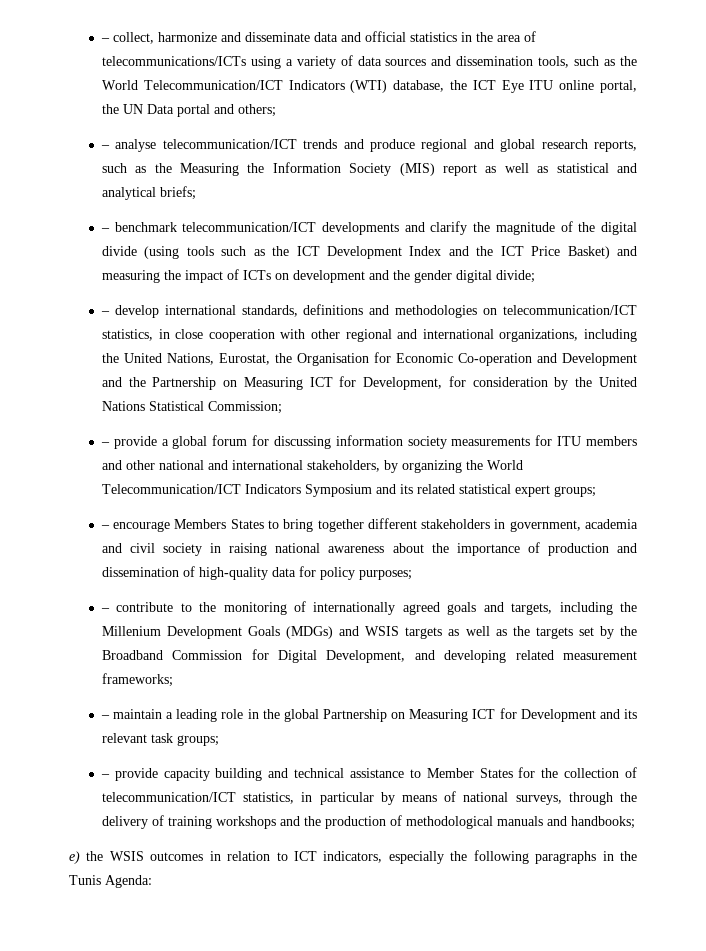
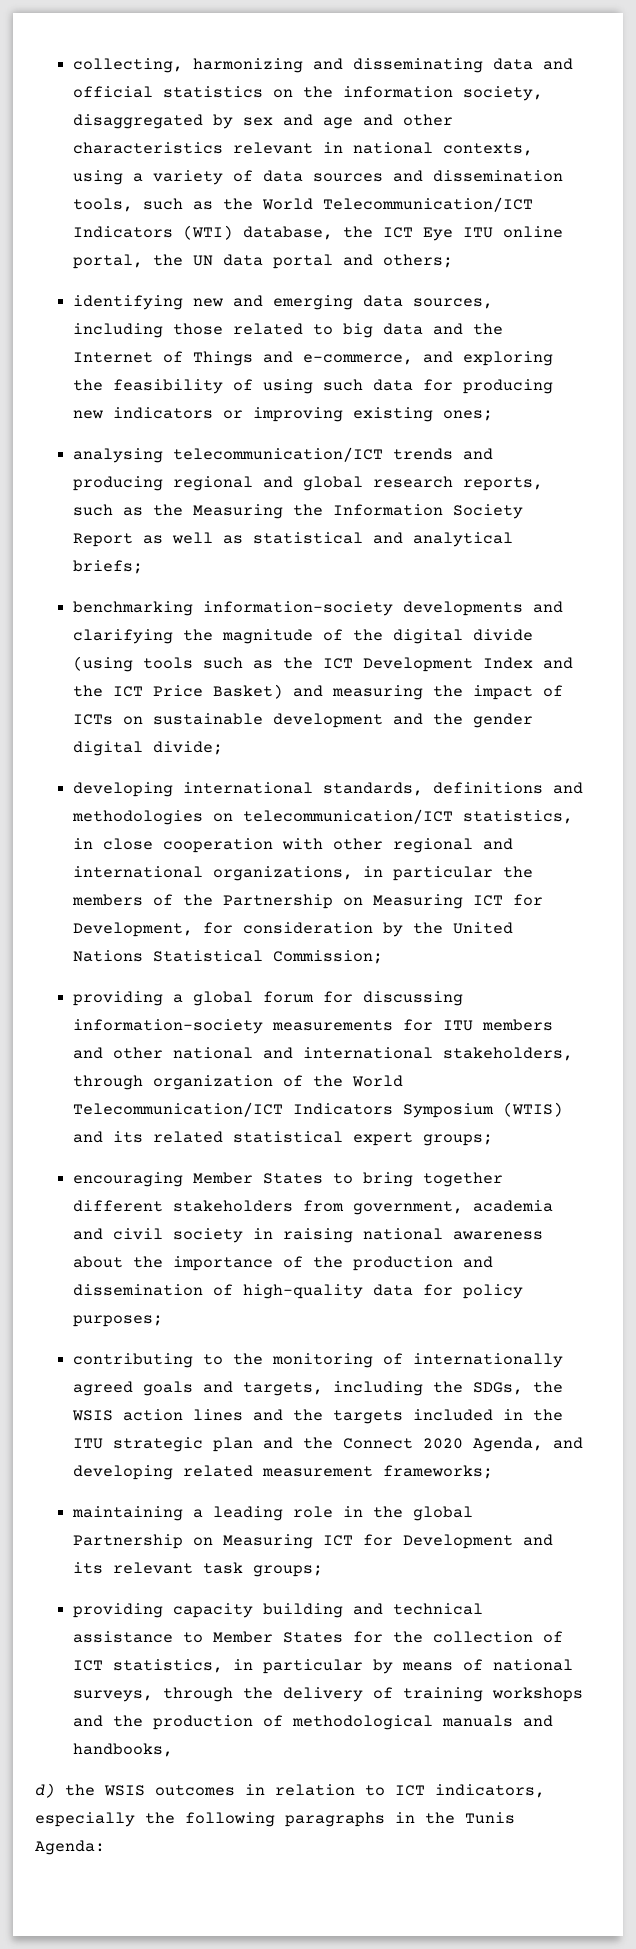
[100,31,536,44] [101,56,246,66] – collect, harmonize and disseminate data and official statistics in the area of telecommunications/ICTs -> [72,58,573,73] [72,86,543,101] [72,114,453,129] [72,142,533,156] collecting, harmonizing and disseminating data and official statistics on the information society, disaggregated by sex and age and other characteristics relevant in national contexts,
[146,104,174,114] Data -> [222,254,263,266] data
[100,139,157,152] – analyse -> [72,295,493,310] [72,323,503,338] [72,351,553,366] [72,379,553,394] [72,407,493,422] [72,448,163,463] identifying new and emerging data sources, including those related to big data and the Internet of Things and e-commerce, and exploring the feasibility of using such data for producing new indicators or improving existing ones; // analysing
[369,139,415,152] produce -> [72,476,163,491] producing
[399,163,478,176] (MIS) report -> [72,533,133,547] Report
[100,222,317,232] – benchmark telecommunication/ICT -> [72,601,393,616] benchmarking information-society
[430,221,468,235] clarify -> [72,629,173,644] clarifying
(289, 276) none -> [152,713,263,725] sustainable
[100,305,159,318] – develop -> [72,782,173,797] developing
[584,329,637,342] [101,352,638,366] [101,377,122,387] including the United Nations, Eurostat, the Organisation for Economic Co-operation and Development and -> [362,866,533,881] [71,894,173,906] in particular the members of
[100,436,157,449] – provide -> [72,991,163,1006] providing
[335,435,447,449] information society -> [72,1019,263,1034] information-society
[383,460,462,473] by organizing -> [72,1075,303,1090] through organization of
(372, 490) none -> [502,1102,563,1117] (WTIS)
[100,519,227,532] – encourage Members -> [72,1172,253,1187] encouraging Member
[494,519,506,529] in -> [302,1200,344,1212] from
(540, 547) none -> [312,1256,343,1268] the
[100,602,174,612] – contribute -> [72,1353,193,1368] contributing
[101,626,637,639] [101,649,406,663] Millenium Development Goals (MDGs) and WSIS targets as well as the targets set by the Broadband Commission for Digital Development, -> [472,1381,563,1395] [71,1409,563,1424] [72,1437,543,1452] SDGs, the WSIS action lines and the targets included in the ITU strategic plan and the Connect 2020 Agenda,
[100,709,163,719] – maintain -> [71,1506,183,1521] maintaining
[100,768,158,781] – provide -> [72,1603,163,1618] providing
[101,792,236,802] telecommunication/ICT -> [72,1660,103,1671] ICT
[570,816,635,829] [69,851,80,864] handbooks; // e) -> [72,1743,173,1757] [35,1783,55,1798] handbooks, // d)

